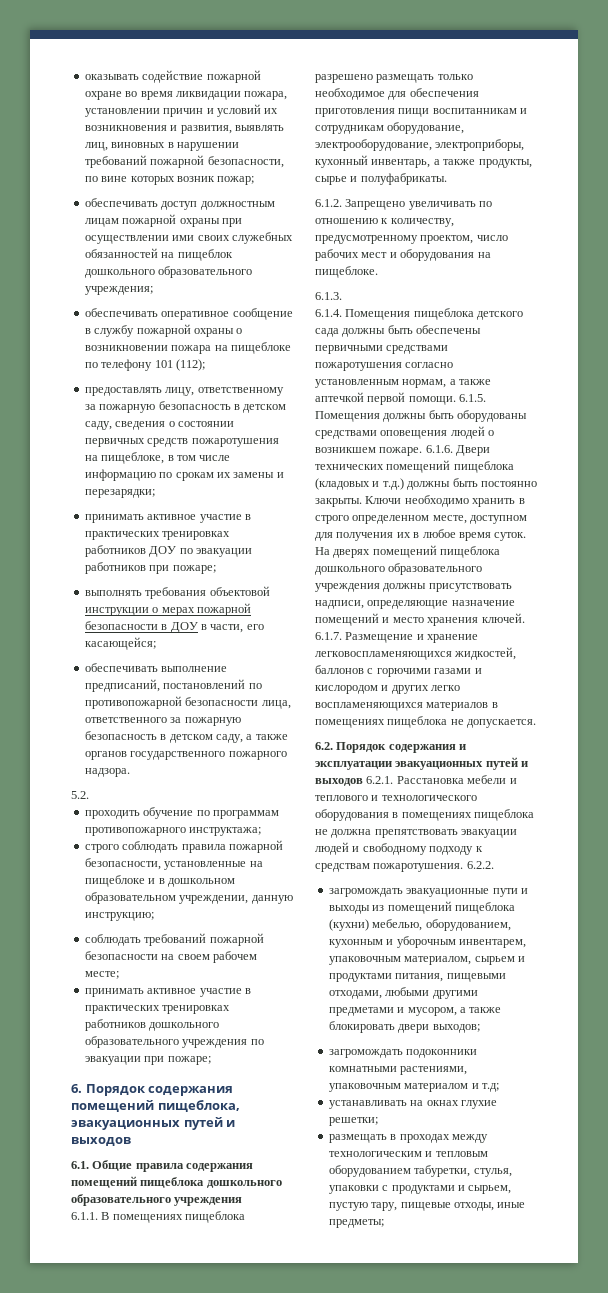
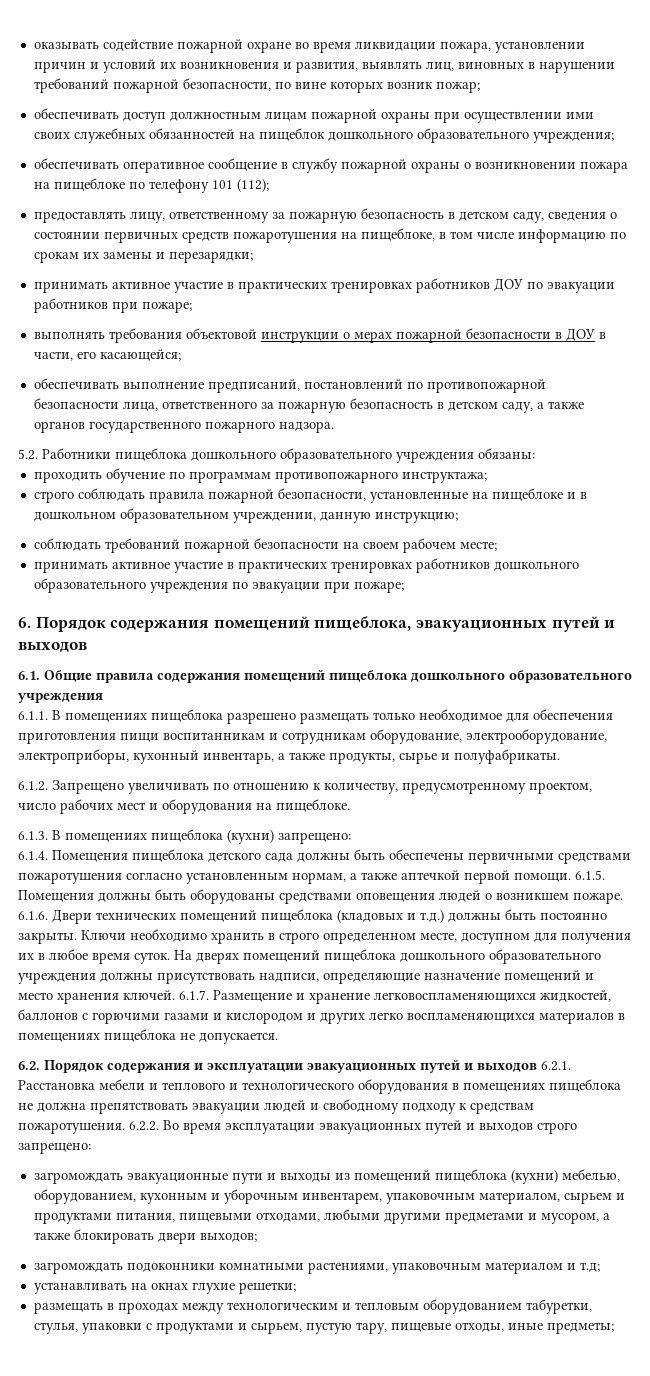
(89, 795) none -> [42,448,535,463] Работники пищеблока дошкольного образовательного учреждения обязаны:
(342, 296) none -> [52,829,351,844] В помещениях пищеблока (кухни) запрещено:
(494, 865) none -> [163,1120,577,1134] [18,1142,91,1154] Во время эксплуатации эвакуационных путей и выходов строго запрещено:

